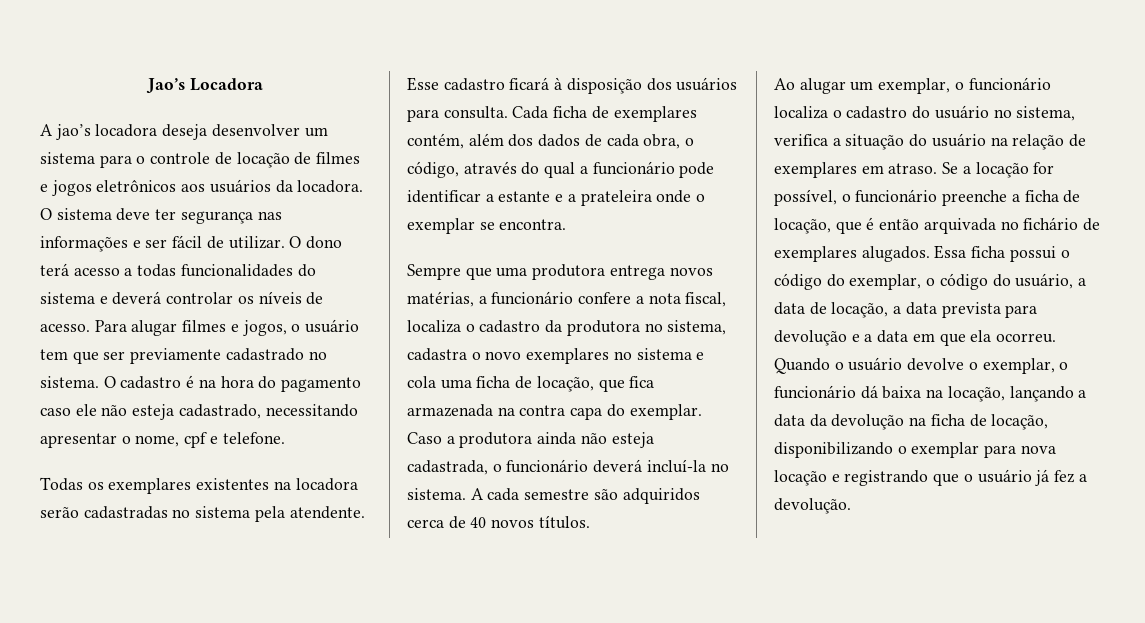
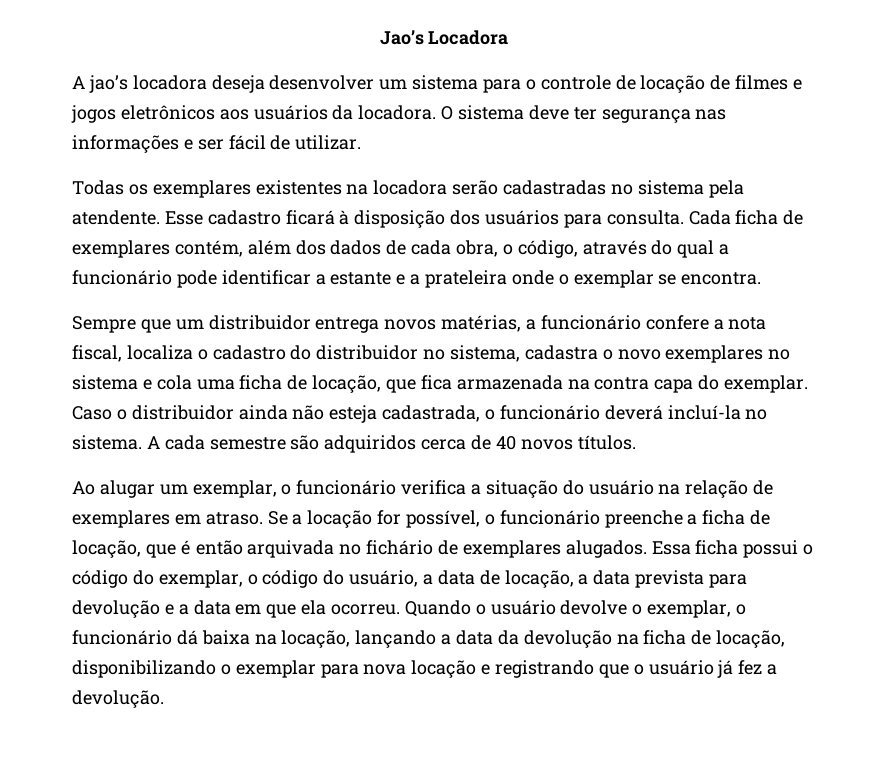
[289,236,343,249] [40,263,316,277] [40,291,324,305] [40,319,360,336] [40,348,327,364] [40,375,362,392] [40,404,358,420] [40,432,285,448] O dono terá acesso a todas funcionalidades do sistema e deverá controlar os níveis de acesso. Para alugar filmes e jogos, o usuário tem que ser previamente cadastrado no sistema. O cadastro é na hora do pagamento caso ele não esteja cadastrado, necessitando apresentar o nome, cpf e telefone. -> (362, 142) none
[496,264,606,280] uma produtora -> [175,315,311,330] um distribuidor
[545,320,640,336] da produtora -> [290,345,419,360] do distribuidor
[446,432,533,448] a produtora -> [116,405,234,420] o distribuidor
[774,105,1076,121] localiza o cadastro do usuário no sistema, -> (397, 487) none

